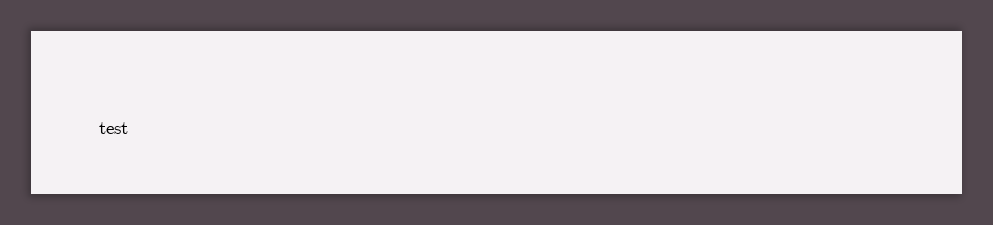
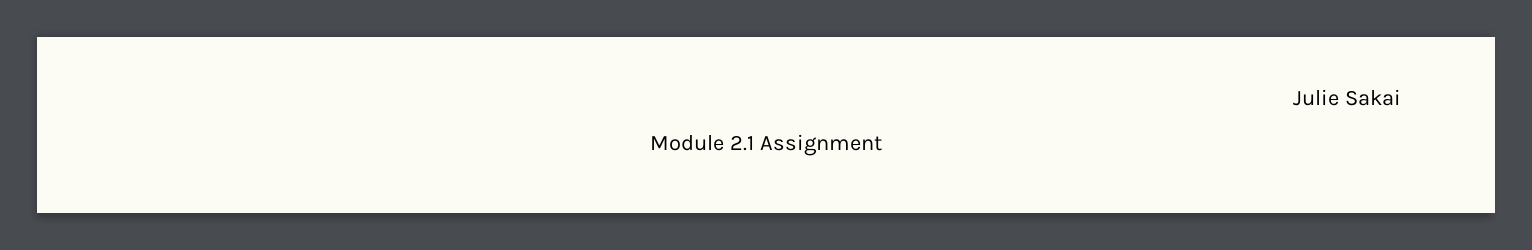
[99,122,128,134] test -> [1293,89,1401,106] [650,134,882,156] Julie Sakai // Module 2.1 Assignment

